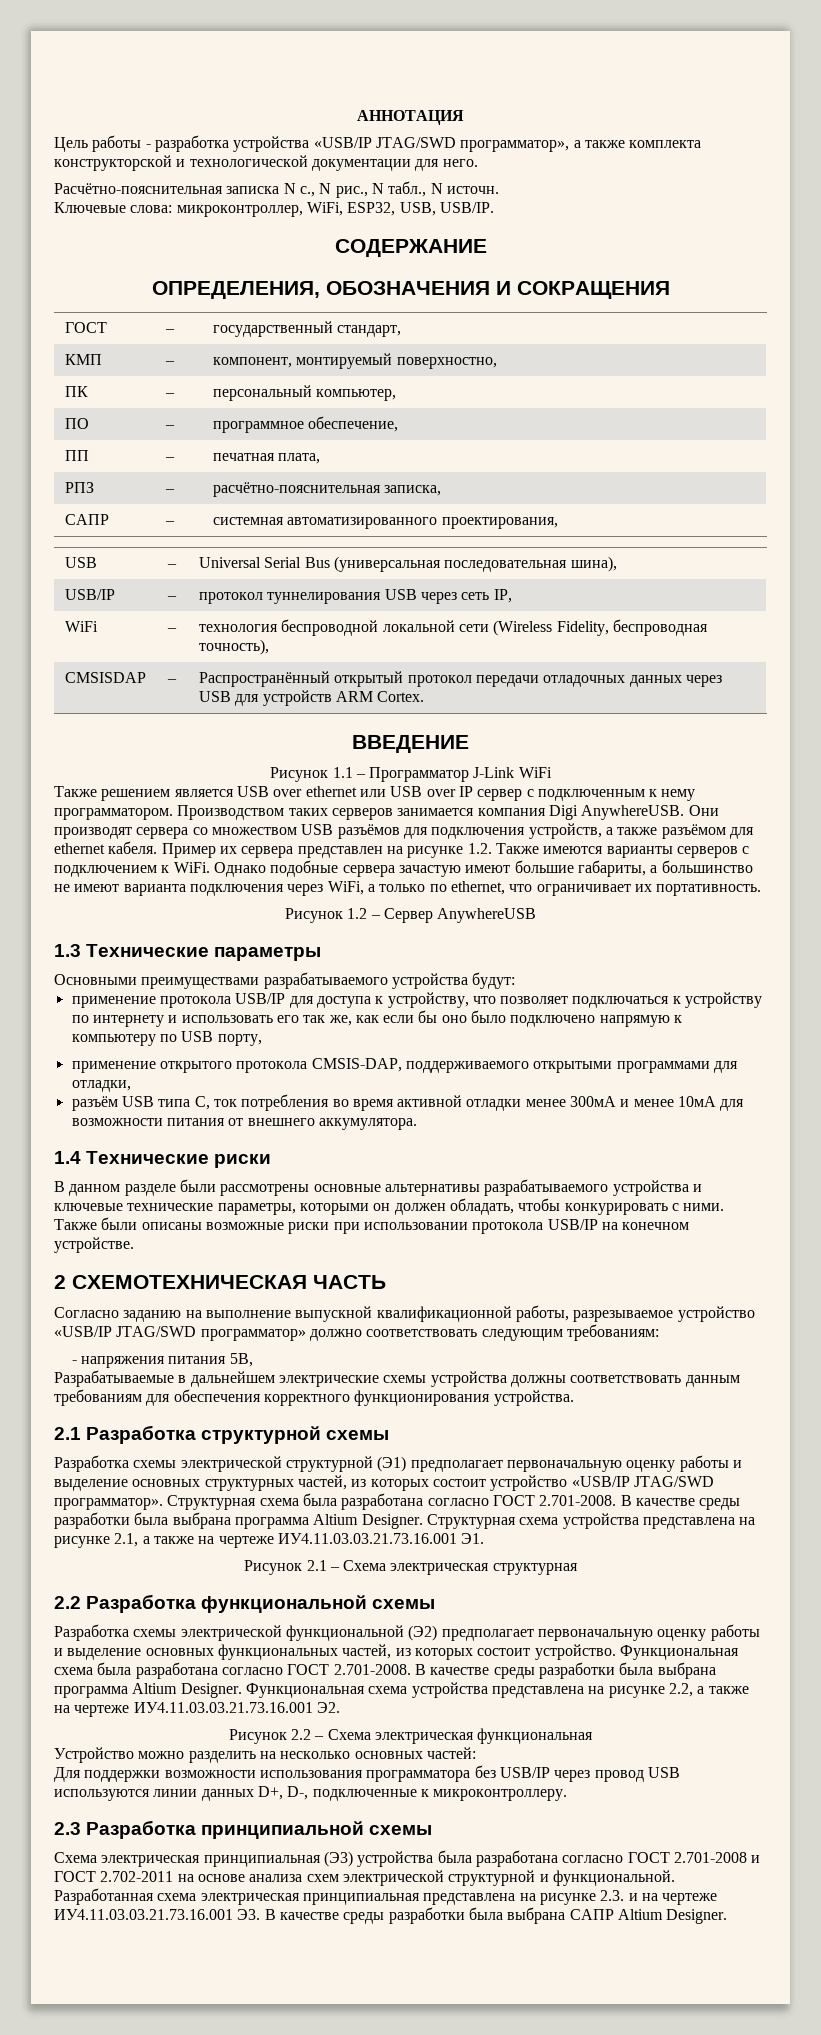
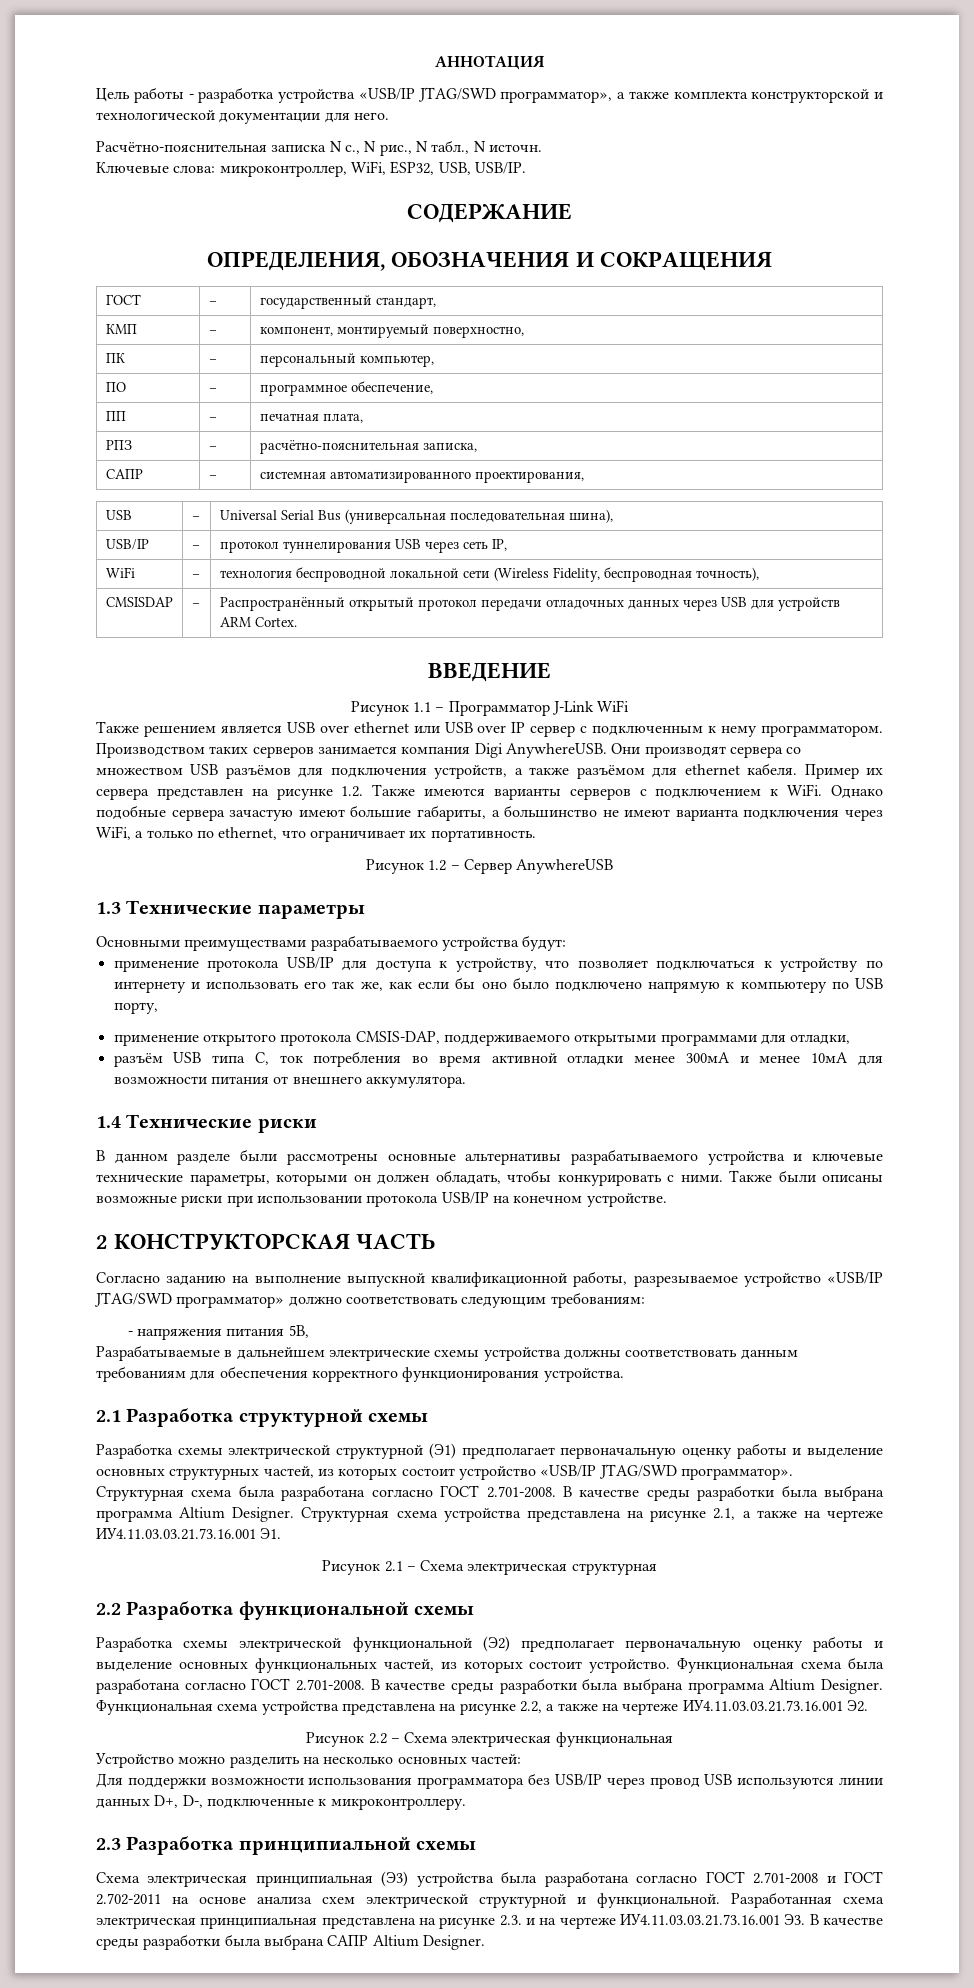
[72,1275,307,1289] СХЕМОТЕХНИЧЕСКАЯ -> [114,1233,351,1250] КОНСТРУКТОРСКАЯ

